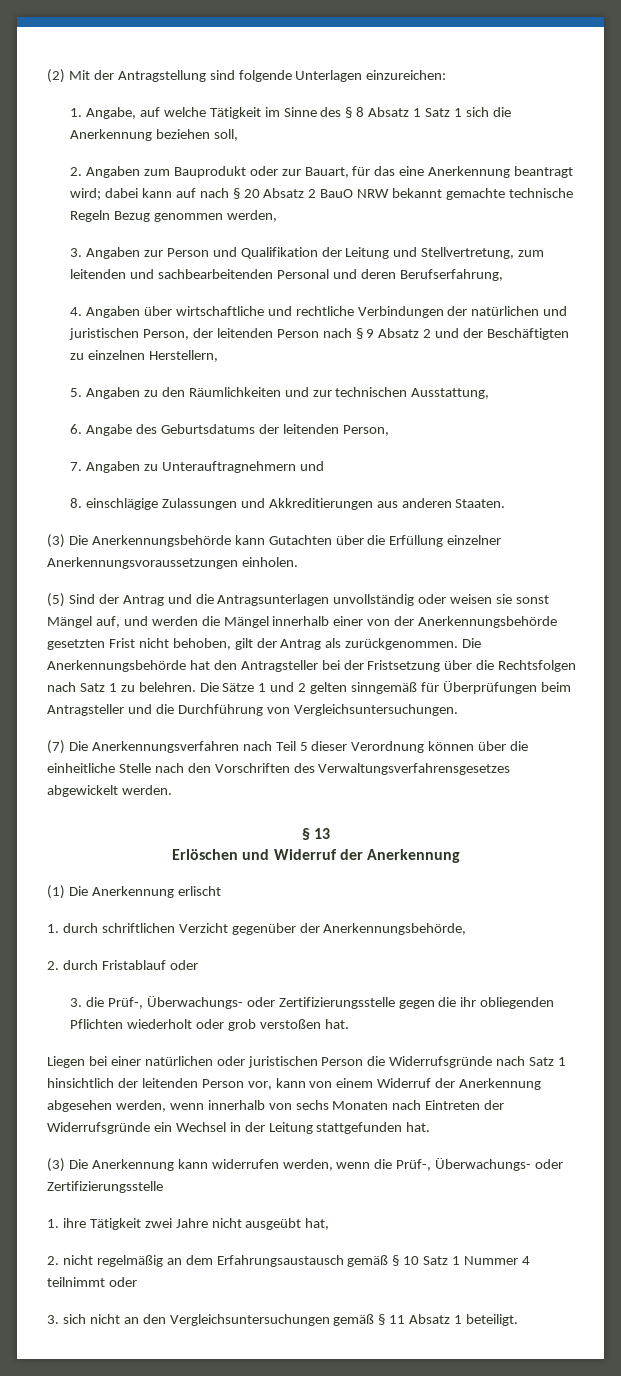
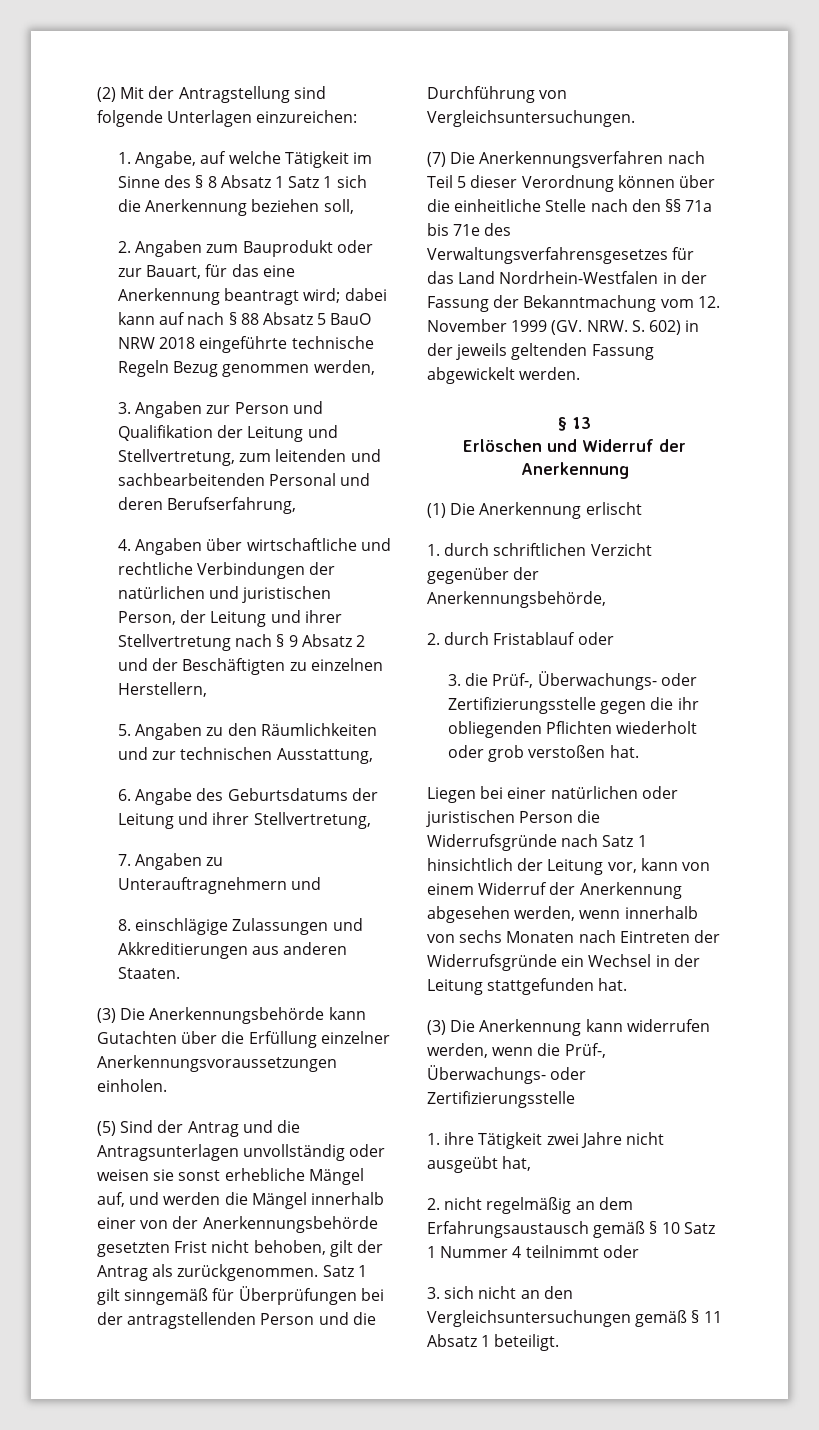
[243,188,505,200] 20 Absatz 2 BauO NRW bekannt gemachte -> [240,312,372,325] [118,336,288,353] 88 Absatz 5 BauO NRW 2018 eingeführte
[216,328,319,338] leitenden Person -> [210,610,342,627] [118,634,232,651] Leitung und ihrer Stellvertretung
[282,424,389,436] leitenden Person, -> [118,812,371,829] Leitung und ihrer Stellvertretung,
(550, 599) none -> [224,1168,305,1181] erhebliche
[462,638,482,648] [47,660,577,672] [47,681,571,694] [47,704,124,716] Die Anerkennungsbehörde hat den Antragsteller bei der Fristsetzung über die Rechtsfolgen nach Satz 1 zu belehren. Die Sätze 1 und 2 gelten sinngemäß für Überprüfungen beim Antragsteller -> [322,1265,367,1277] [97,1286,384,1305] [97,1312,315,1329] Satz 1 gilt sinngemäß für Überprüfungen bei der antragstellenden Person
[214,763,511,775] Vorschriften des Verwaltungsverfahrensgesetzes -> [664,199,713,212] [427,223,512,236] [427,247,695,264] [427,271,707,284] [427,295,720,312] [427,319,700,335] [427,343,654,360] §§ 71a bis 71e des Verwaltungsverfahrensgesetzes für das Land Nordrhein-Westfalen in der Fassung der Bekanntmachung vom 12. November 1999 (GV. NRW. S. 602) in der jeweils geltenden Fassung
[141,1078,244,1088] leitenden Person -> [547,859,604,875] Leitung

